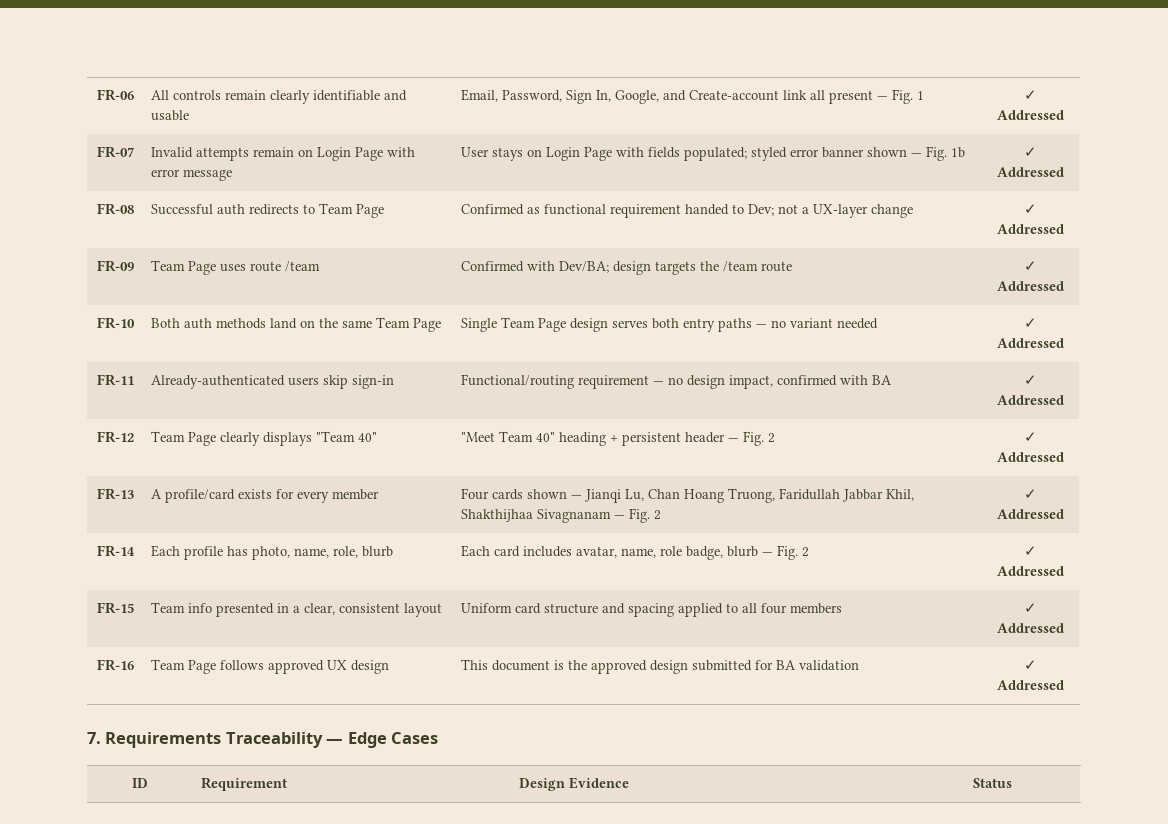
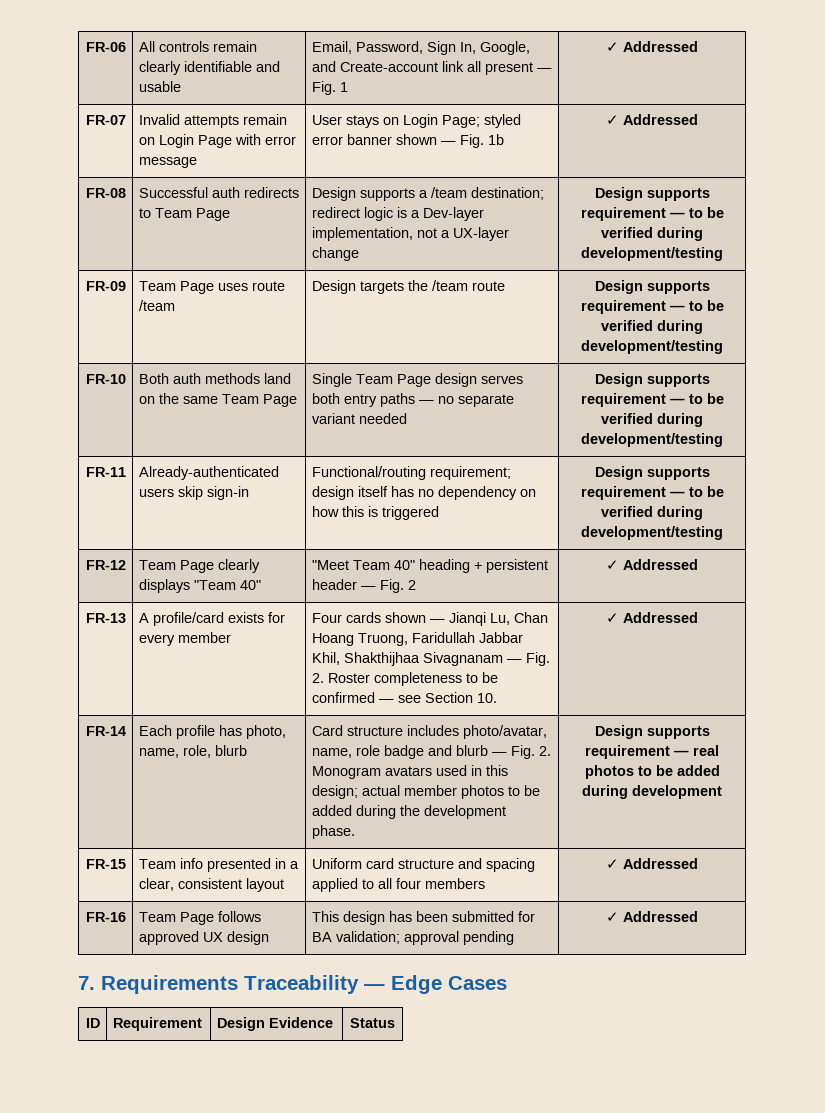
[583,147,747,161] Page with fields populated; -> [441,115,480,128] Page;
[460,204,913,218] [1024,204,1037,214] [997,224,1064,234] Confirmed as functional requirement handed to Dev; not a UX-layer change | ✓ Addressed -> [311,187,544,201] [311,207,484,221] [311,227,509,241] [311,247,359,261] [594,187,710,201] [580,207,724,221] [601,227,703,241] [581,247,723,261] Design supports a /team destination; redirect logic is a Dev-layer implementation, not a UX-layer change | Design supports requirement — to be verified during development/testing
[460,261,651,275] Confirmed with Dev/BA; design -> [311,280,356,294] Design
[1024,261,1037,271] [997,281,1064,291] ✓ Addressed -> [594,280,710,294] [580,300,724,314] [601,320,703,334] [581,340,723,354] Design supports requirement — to be verified during development/testing
(786, 324) none -> [457,394,514,407] separate
[1024,318,1037,328] [997,338,1064,348] ✓ Addressed -> [594,373,710,387] [580,393,724,407] [601,413,703,427] [581,433,723,447] Design supports requirement — to be verified during development/testing
[577,375,892,389] [1024,375,1037,385] [997,395,1064,405] requirement — no design impact, confirmed with BA | ✓ Addressed -> [429,466,511,480] [311,486,536,500] [311,506,439,520] [594,466,710,480] [580,486,724,500] [601,506,703,520] [581,526,723,540] requirement; design itself has no dependency on how this is triggered | Design supports requirement — to be verified during development/testing
[653,510,661,520] 2 -> [311,672,498,686] [311,692,497,703] 2. Roster completeness to be confirmed — see Section 10.
[460,545,809,560] [1024,546,1037,556] [997,566,1064,576] Each card includes avatar, name, role badge, blurb — Fig. 2 | ✓ Addressed -> [311,725,547,739] [311,745,551,759] [311,765,508,779] [311,785,540,799] [311,805,506,819] [311,825,355,839] [594,725,710,739] [585,745,719,759] [584,765,720,779] [582,785,722,799] Card structure includes photo/avatar, name, role badge and blurb — Fig. 2. Monogram avatars used in this design; actual member photos to be added during the development phase. | Design supports requirement — real photos to be added during development
[491,660,859,674] document is the approved design submitted for BA validation -> [342,911,535,925] [311,931,514,945] design has been submitted for BA validation; approval pending

